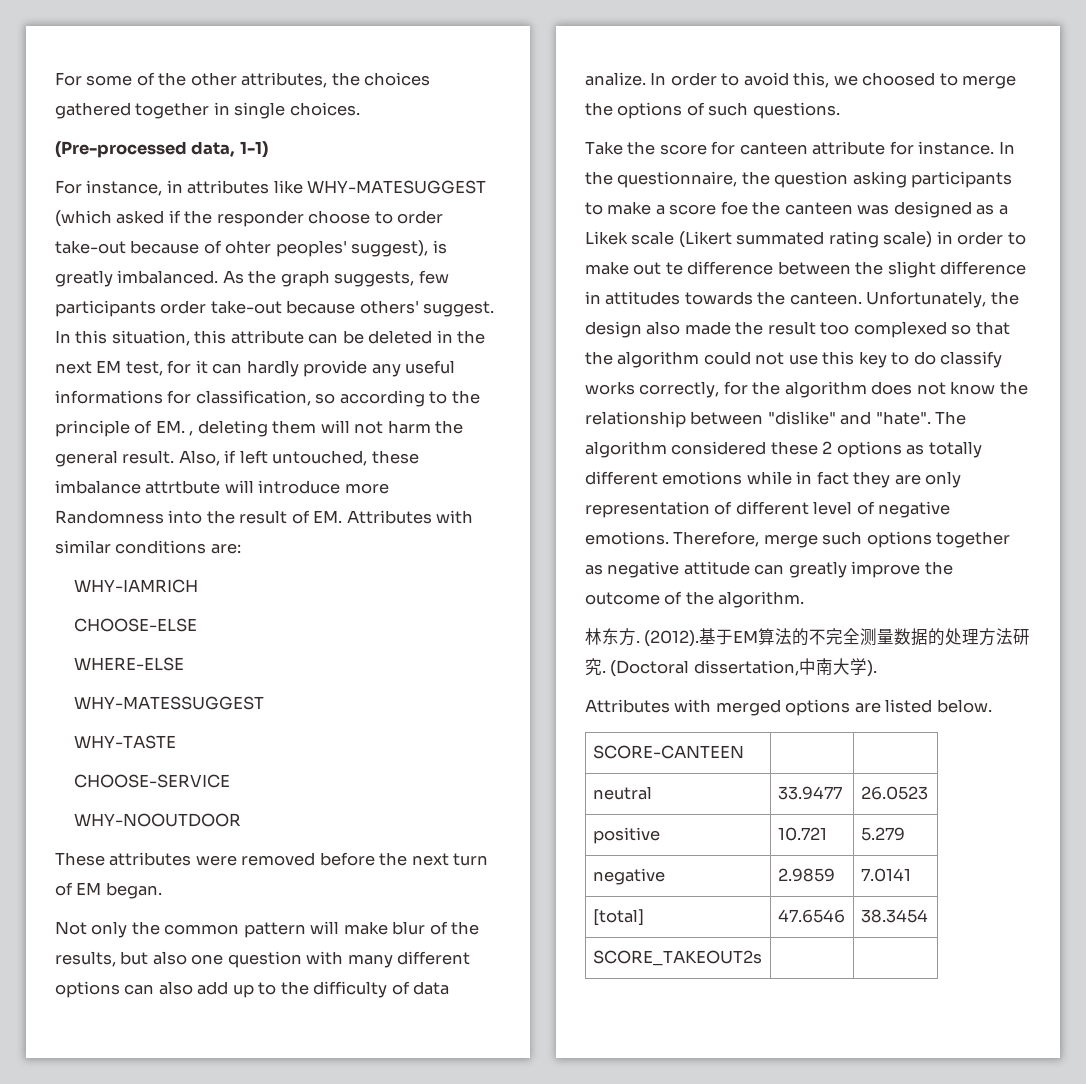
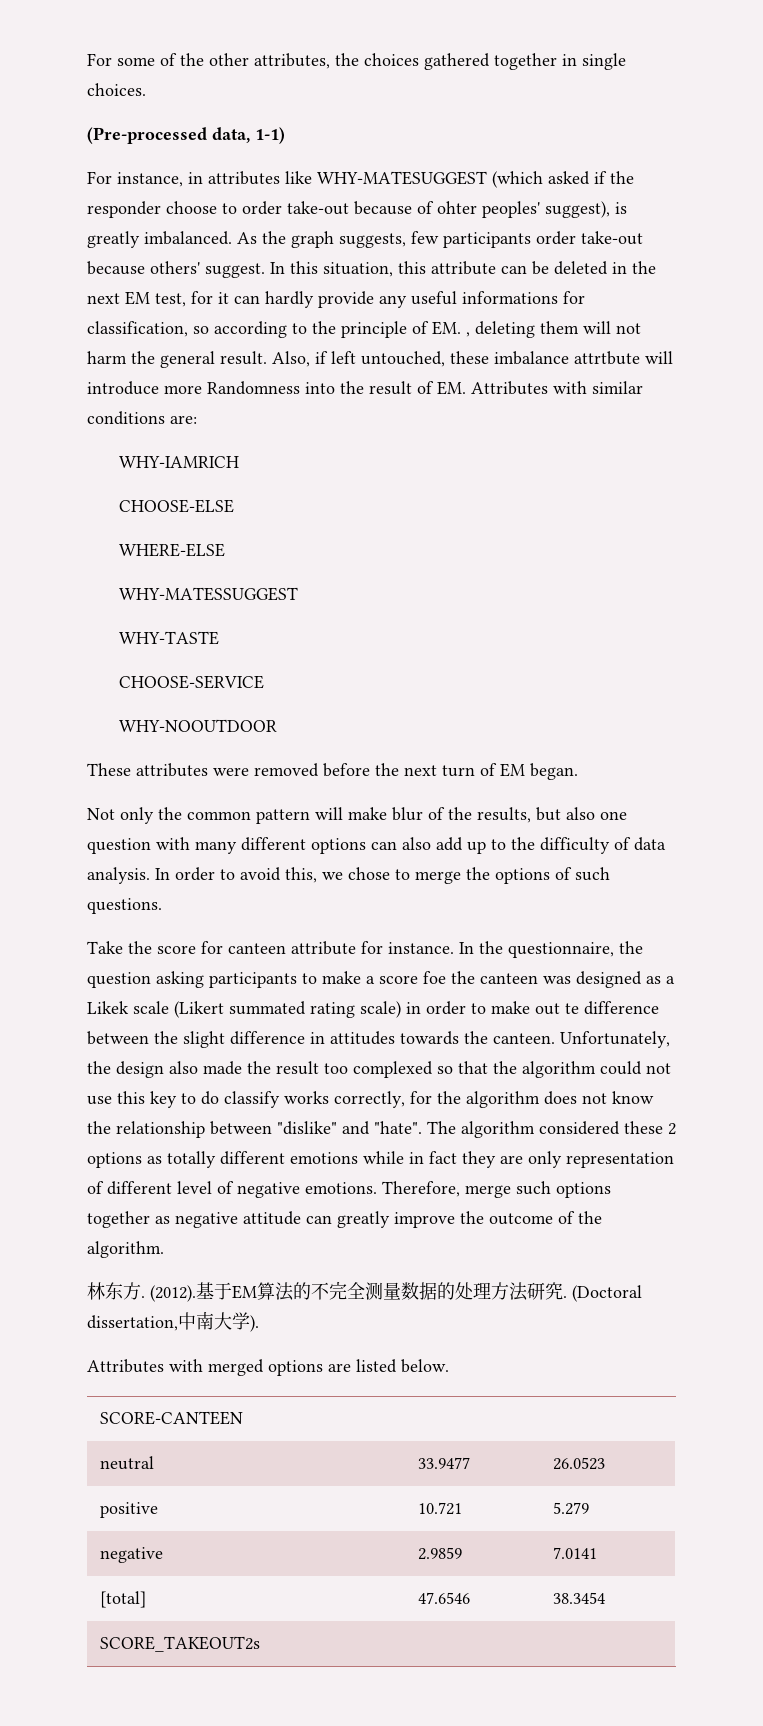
[585,72,646,86] analize. -> [87,867,150,884] analysis.
[862,72,936,86] choosed -> [348,867,390,880] chose

